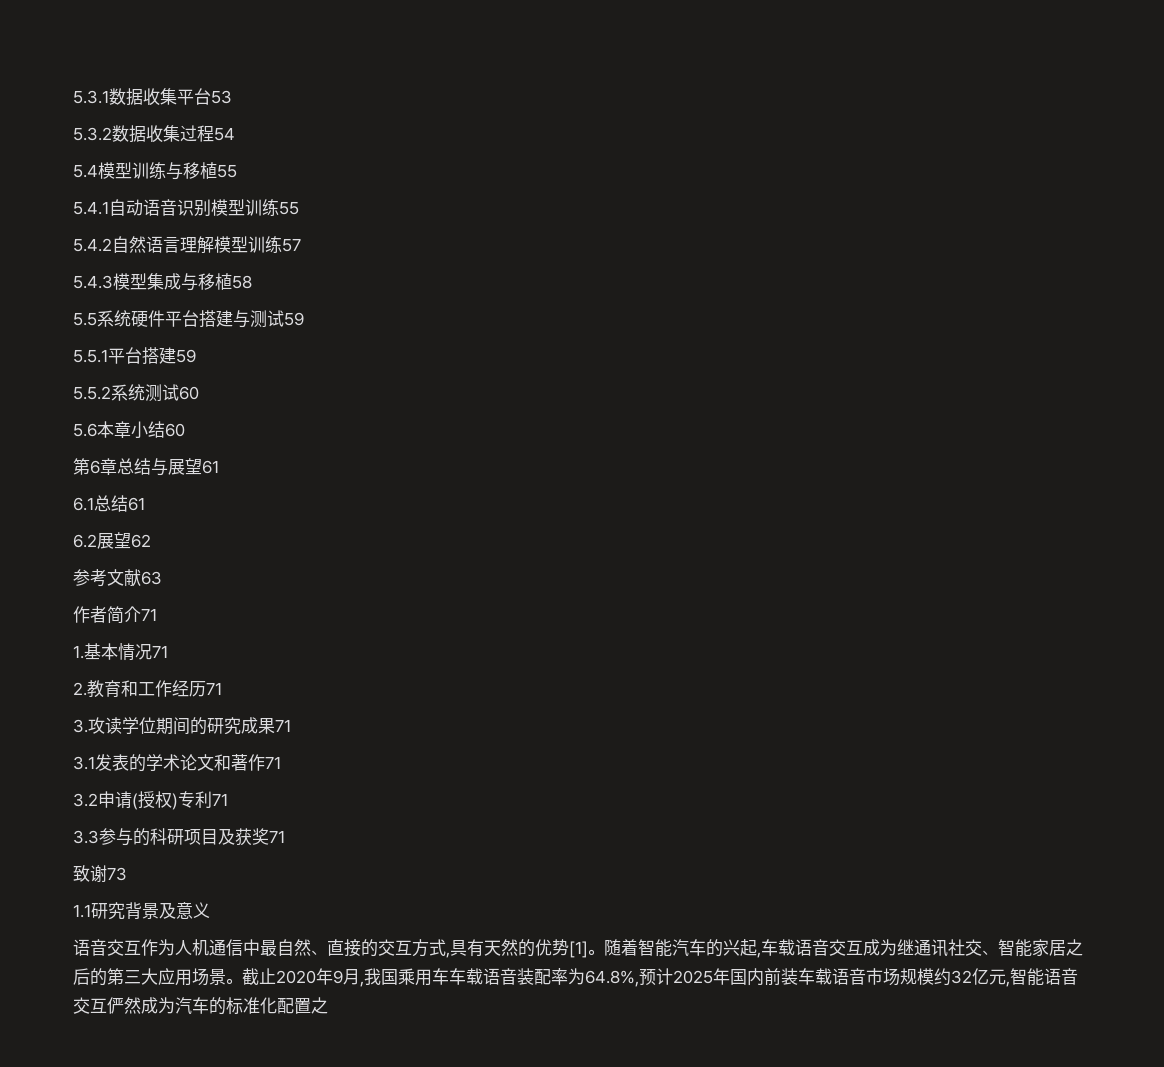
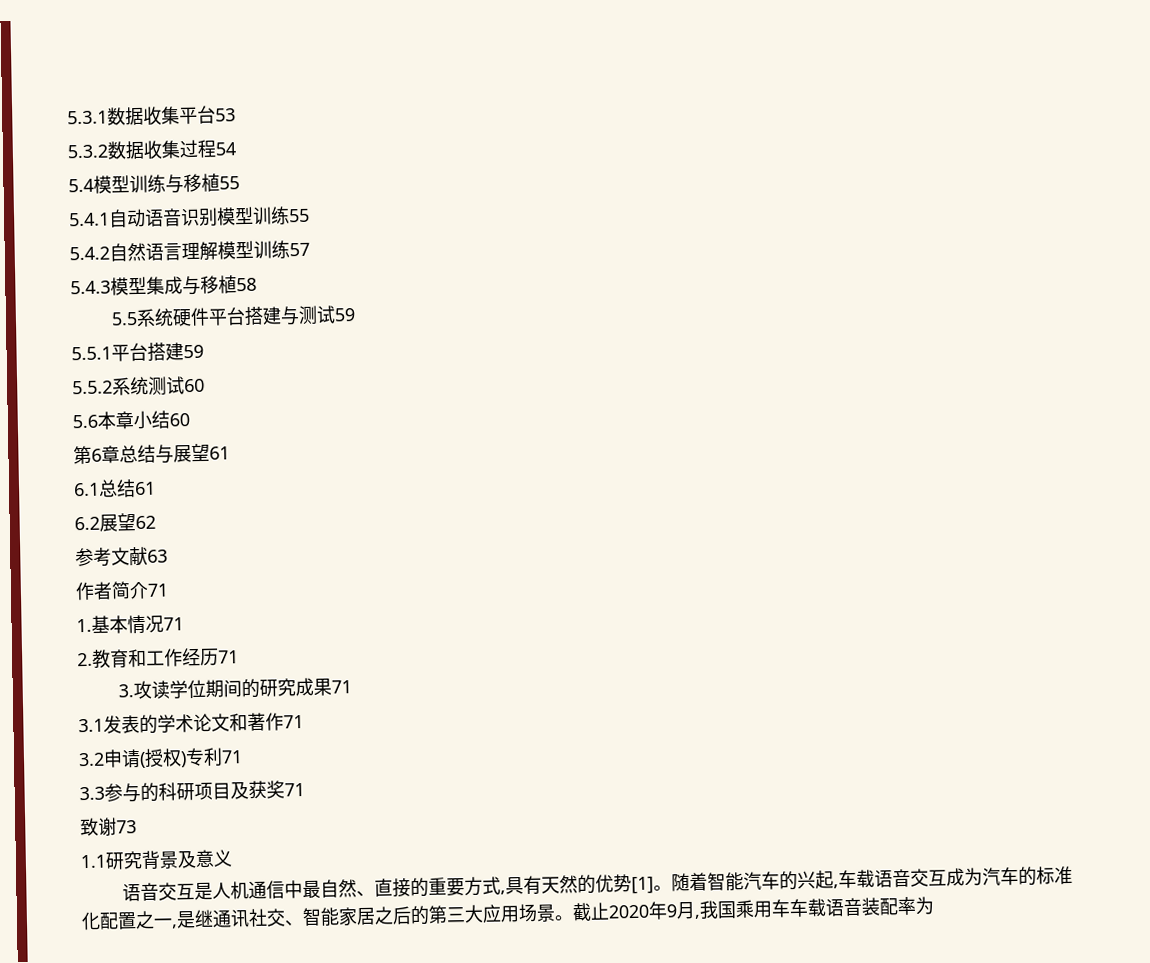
[141,939,175,956] 作为 -> [194,882,214,901] 是
[378,939,412,956] 交互 -> [428,877,466,897] 重要
(897, 947) none -> [982,865,1074,886] [81,910,196,931] 汽车的标准化配置之一,是
[585,968,1078,987] [73,997,328,1015] 64.8%,预计2025年国内前装车载语音市场规模约32亿元,智能语音交互俨然成为汽车的标准化配置之 -> (934, 905) none

